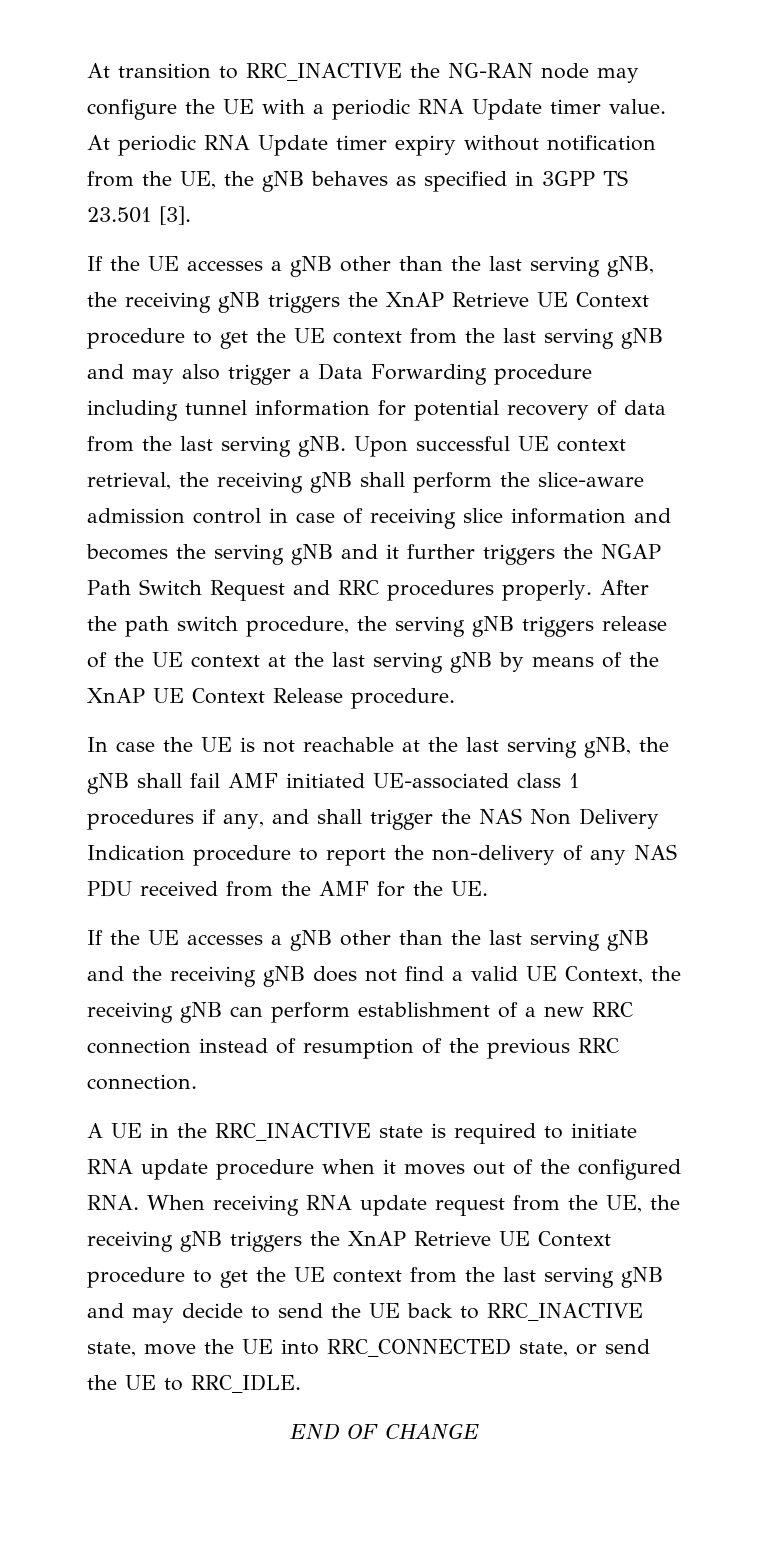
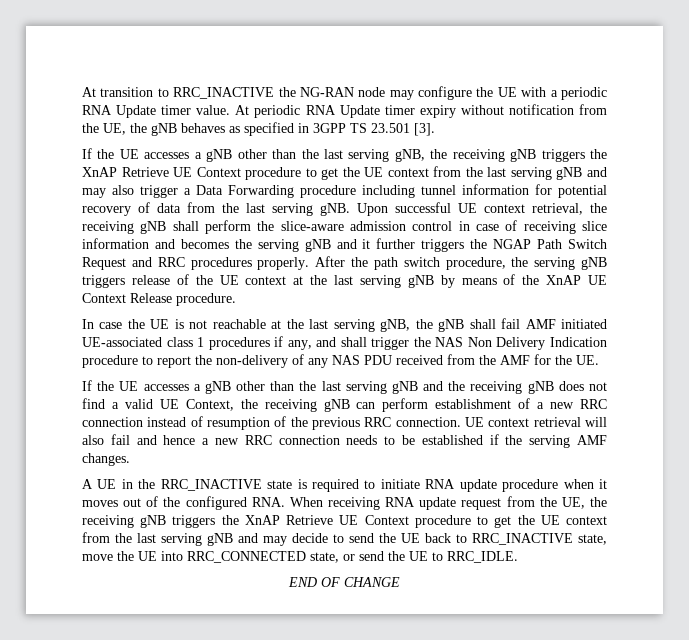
(197, 1082) none -> [464,417,607,427] [82,434,608,448] [82,453,130,466] UE context retrieval will also fail and hence a new RRC connection needs to be established if the serving AMF changes.

